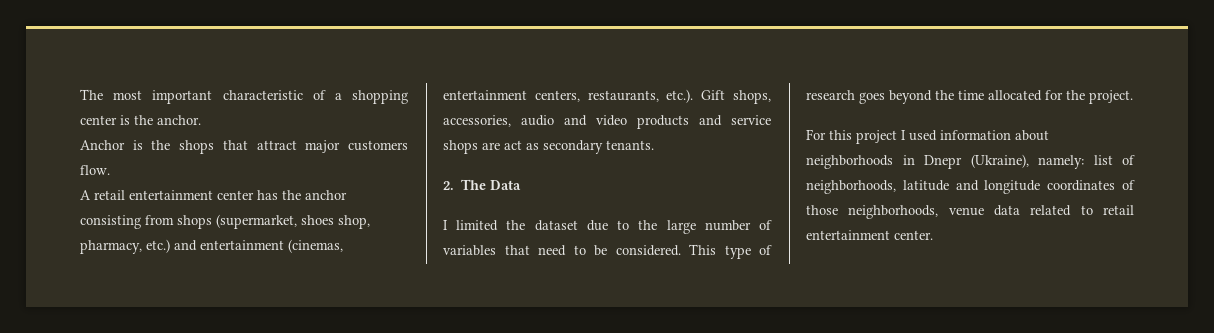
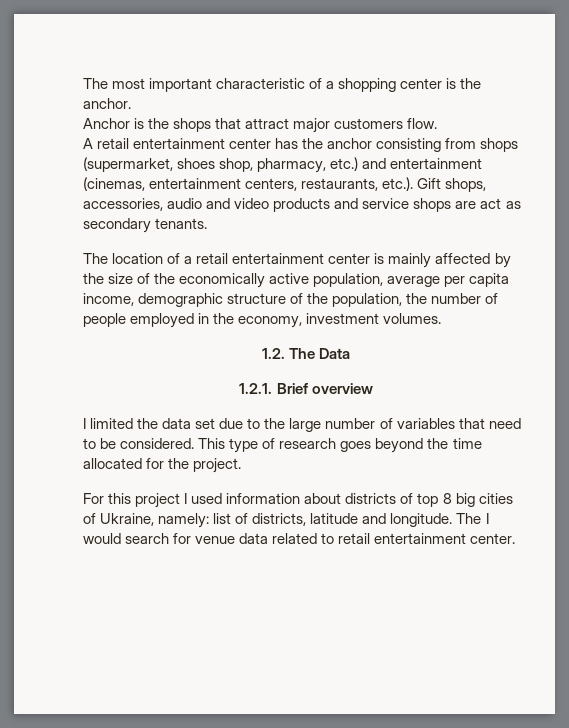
[443,181,454,190] 2. -> [83,253,511,268] [83,273,510,288] [83,293,499,307] [83,313,442,328] [261,348,285,359] The location of a retail entertainment center is mainly affected by the size of the economically active population, average per capita income, demographic structure of the population, the number of people employed in the economy, investment volumes. // 1.2.
(522, 185) none -> [239,383,373,394] // 1.2.1. Brief overview
[534,220,578,231] dataset -> [162,418,216,429] data set
[806,154,1029,169] neighborhoods in Dnepr (Ukraine), -> [345,493,513,507] [83,513,155,526] districts of top 8 big cities of Ukraine,
[806,180,896,194] neighborhoods, -> [252,513,307,526] districts,
[984,180,1135,194] [806,205,939,219] longitude coordinates of those neighborhoods, -> [390,513,489,527] [83,533,192,544] longitude. The I would search for

